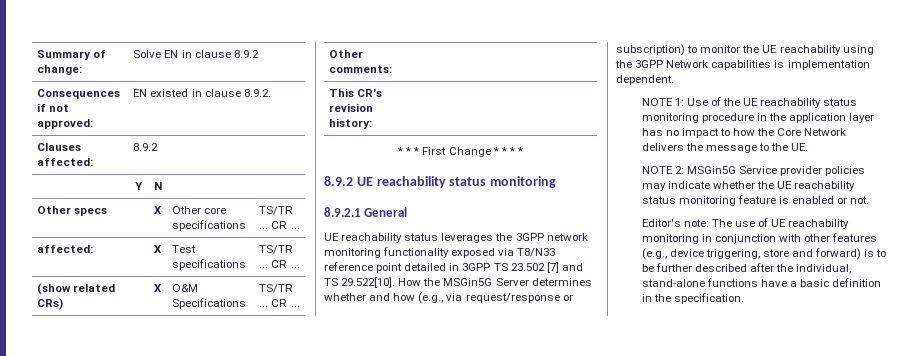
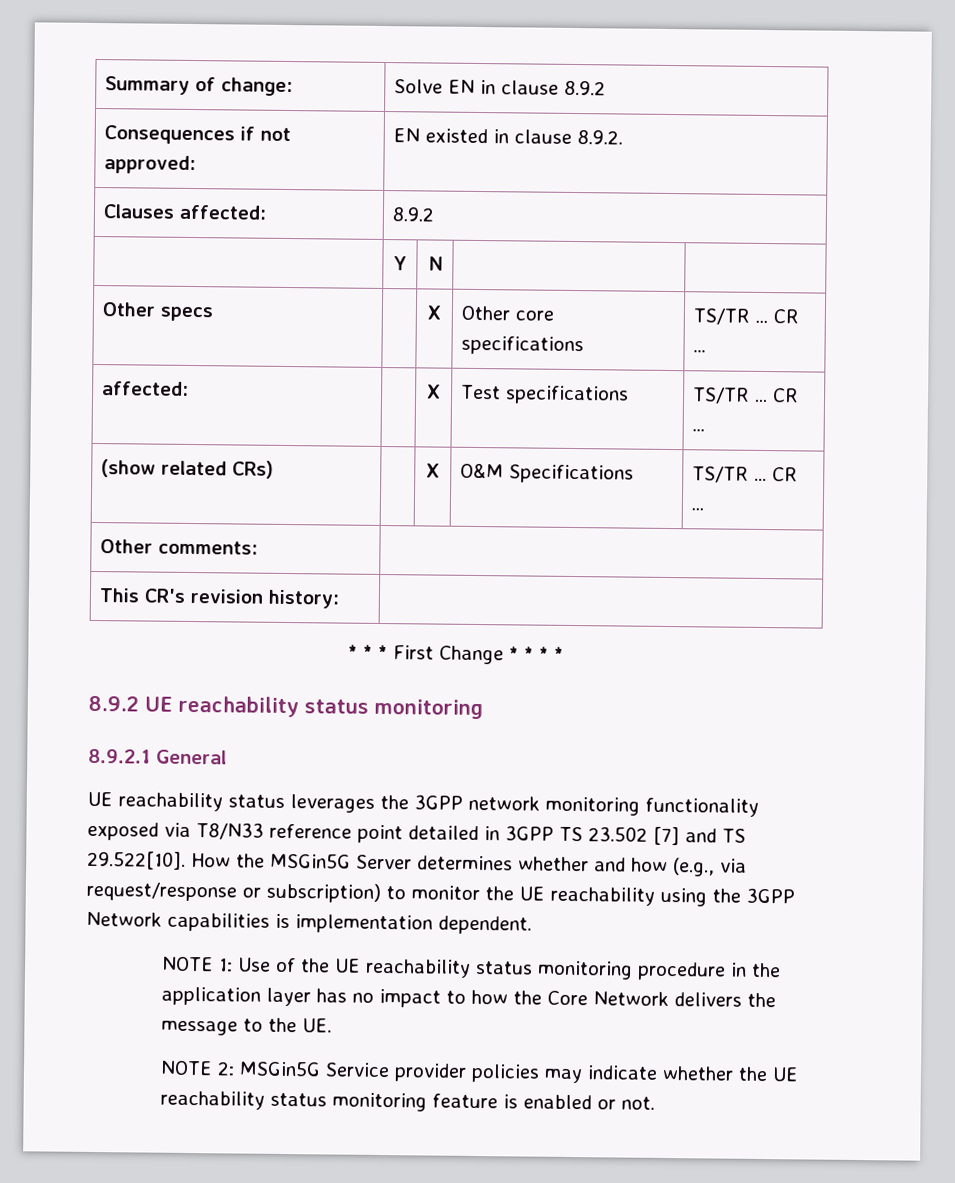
[641,218,850,229] [641,233,878,244] [641,248,887,260] [641,263,852,274] [641,278,882,287] [641,293,744,304] // Editor's note: The use of UE reachability monitoring in conjunction with other features (e.g., device triggering, store and forward) is to be further described after the individual, stand-alone functions have a basic definition in the specification. -> (655, 1103) none

